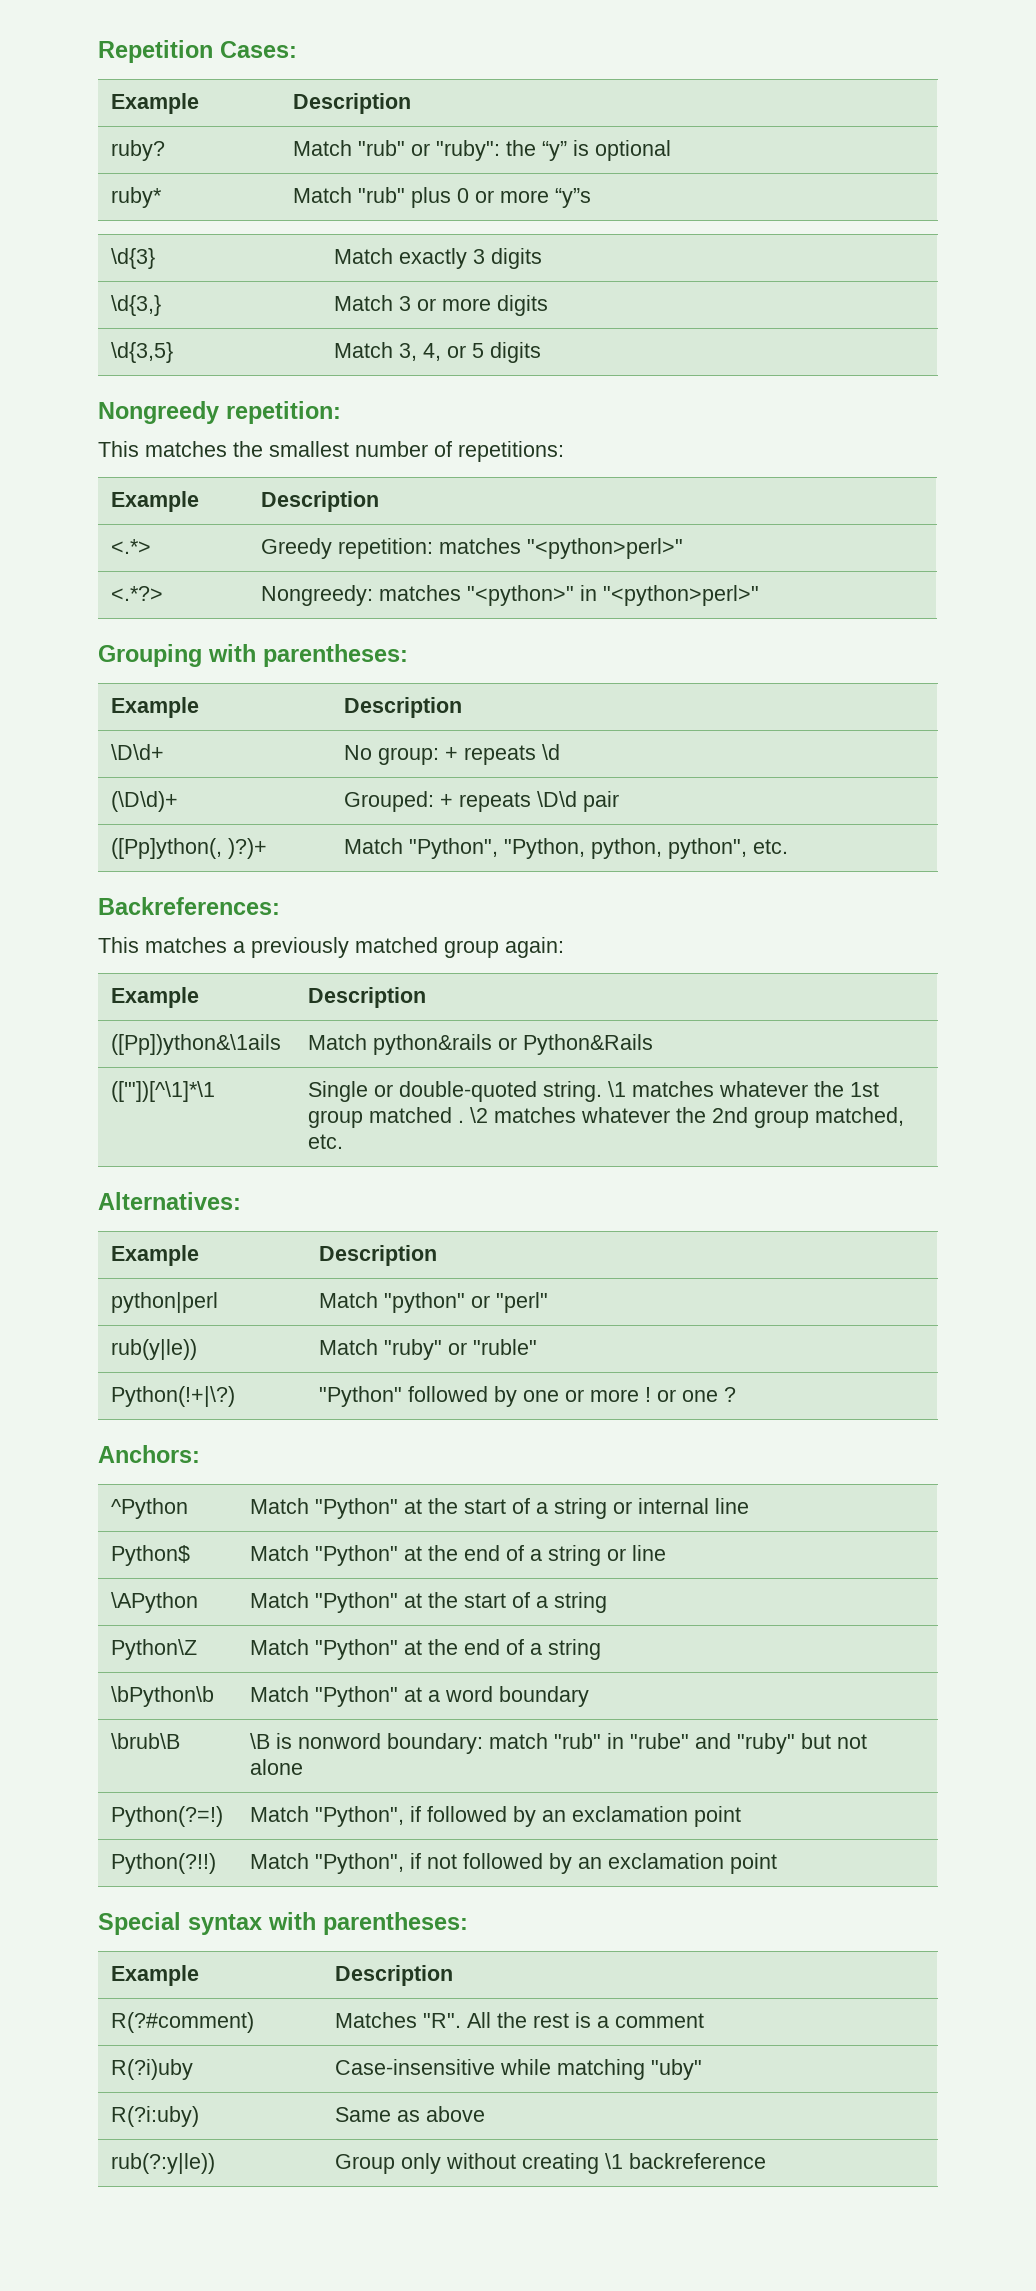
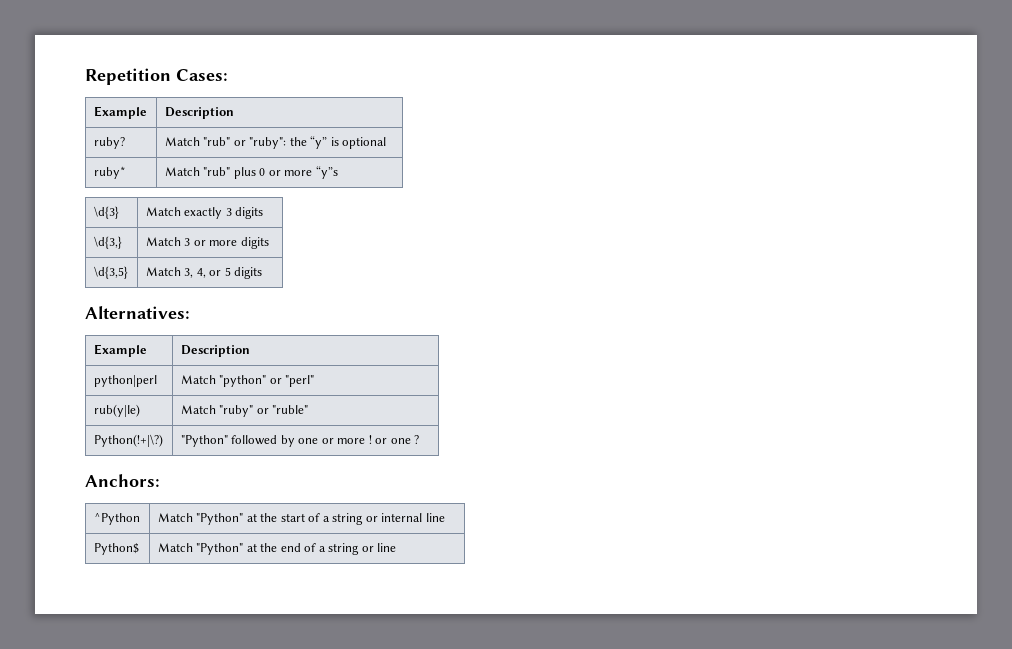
[98,401,341,424] [98,441,564,462] [111,491,200,512] [261,491,380,512] [111,539,152,554] [261,538,684,559] [111,586,164,601] [261,585,760,606] [98,644,408,667] [111,697,200,718] [344,697,463,718] [111,744,165,760] [344,744,561,765] [111,791,179,812] [344,791,620,812] [111,838,268,859] [344,838,789,859] [98,897,280,915] [98,937,564,958] [111,987,200,1008] [308,987,427,1008] [111,1034,282,1055] [308,1034,654,1055] [111,1081,216,1102] [308,1081,880,1102] [308,1107,905,1128] [308,1134,344,1149] // Nongreedy repetition: // This matches the smallest number of repetitions: // Example | Description // <.*> | Greedy repetition: matches "<python>perl>" // <.*?> | Nongreedy: matches "<python>" in "<python>perl>" // Grouping with parentheses: // Example | Description // \D\d+ | No group: + repeats \d // (\D\d)+ | Grouped: + repeats \D\d pair // ([Pp]ython(, )?)+ | Match "Python", "Python, python, python", etc. // Backreferences: // This matches a previously matched group again: // Example | Description // ([Pp])ython&\1ails | Match python&rails or Python&Rails // (['"])[^\1]*\1 | Single or double-quoted string. \1 matches whatever the 1st group matched . \2 matches whatever the 2nd group matched, etc. -> (263, 273) none
[111,1339,198,1360] rub(y|le)) -> [93,404,140,417] rub(y|le)
[111,1592,199,1613] [250,1592,608,1613] [111,1639,198,1660] [250,1639,602,1660] [111,1686,215,1707] [250,1686,590,1707] [111,1733,181,1749] [250,1733,868,1754] [250,1759,304,1775] [111,1806,224,1827] [250,1806,742,1827] [111,1853,217,1874] [250,1853,778,1874] [98,1912,468,1935] [111,1965,200,1986] [335,1965,454,1986] [111,2012,255,2033] [335,2012,705,2028] [111,2059,194,2080] [335,2059,703,2080] [111,2106,200,2127] [335,2106,486,2122] [111,2153,216,2174] [335,2153,767,2174] // \APython | Match "Python" at the start of a string // Python\Z | Match "Python" at the end of a string // \bPython\b | Match "Python" at a word boundary // \brub\B | \B is nonword boundary: match "rub" in "rube" and "ruby" but not alone // Python(?=!) | Match "Python", if followed by an exclamation point // Python(?!!) | Match "Python", if not followed by an exclamation point // Special syntax with parentheses: // Example | Description // R(?#comment) | Matches "R". All the rest is a comment // R(?i)uby | Case-insensitive while matching "uby" // R(?i:uby) | Same as above // rub(?:y|le)) | Group only without creating \1 backreference -> (397, 547) none

